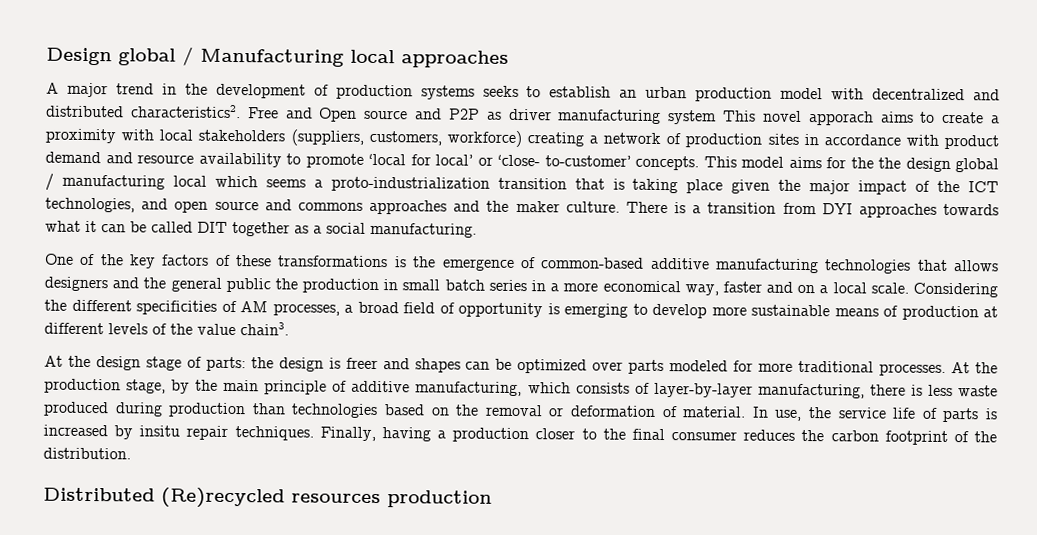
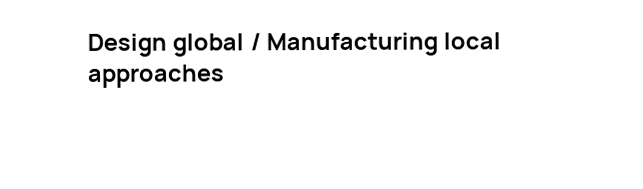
[46,82,1001,102] [46,104,1001,126] [45,128,999,150] [45,151,999,173] [45,173,1000,195] [45,197,999,218] [45,220,477,238] [45,253,1000,274] [44,276,998,298] [44,299,998,321] [44,322,289,336] [44,355,998,376] [44,378,998,399] [43,401,999,423] [43,424,997,446] [43,447,131,460] [43,487,492,509] // A major trend in the development of production systems seeks to establish an urban production model with decentralized and distributed characteristics2. Free and Open source and P2P as driver manufacturing system This novel apporach aims to create a proximity with local stakeholders (suppliers, customers, workforce) creating a network of production sites in accordance with product demand and resource availability to promote ‘local for local’ or ‘close- to-customer’ concepts. This model aims for the the design global / manufacturing local which seems a proto-industrialization transition that is taking place given the major impact of the ICT technologies, and open source and commons approaches and the maker culture. There is a transition from DYI approaches towards what it can be called DIT together as a social manufacturing. // One of the key factors of these transformations is the emergence of common-based additive manufacturing technologies that allows designers and the general public the production in small batch series in a more economical way, faster and on a local scale. Considering the different specificities of AM processes, a broad field of opportunity is emerging to develop more sustainable means of production at different levels of the value chain3. // At the design stage of parts: the design is freer and shapes can be optimized over parts modeled for more traditional processes. At the production stage, by the main principle of additive manufacturing, which consists of layer-by-layer manufacturing, there is less waste produced during production than technologies based on the removal or deformation of material. In use, the service life of parts is increased by insitu repair techniques. Finally, having a production closer to the final consumer reduces the carbon footprint of the distribution. // Distributed (Re)recycled resources production -> (224, 76) none

